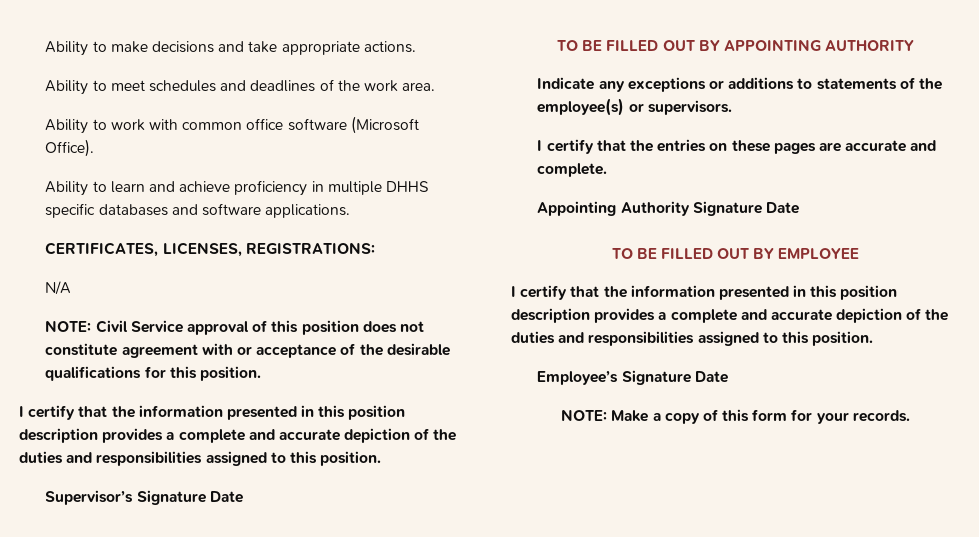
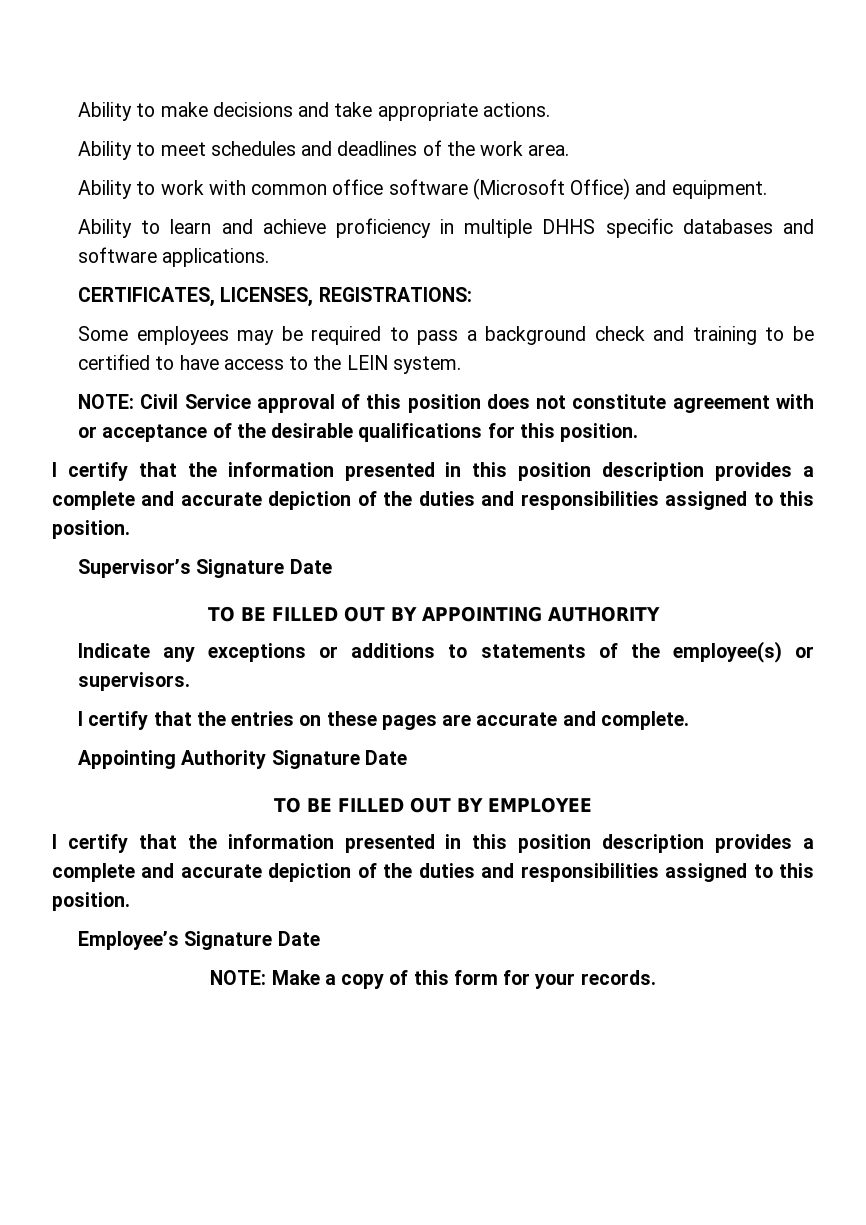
[45,139,95,157] Office). -> [570,178,767,200] Office) and equipment.
[45,281,72,295] N/A -> [77,326,814,345] [77,354,461,374] Some employees may be required to pass a background check and training to be certified to have access to the LEIN system.

